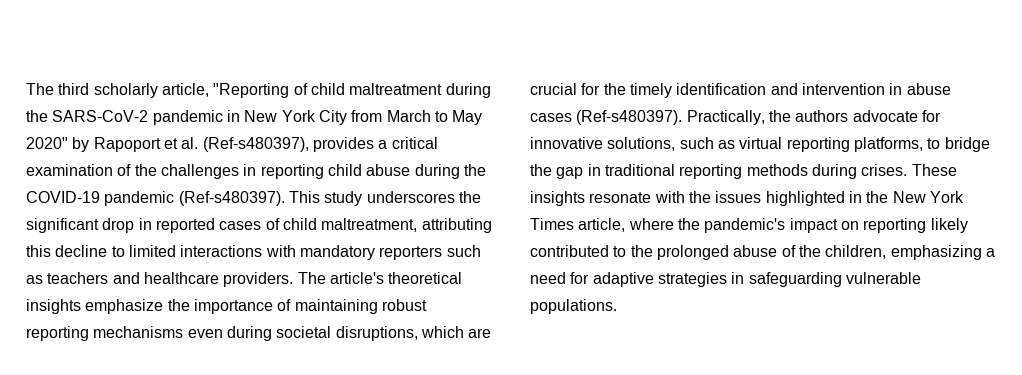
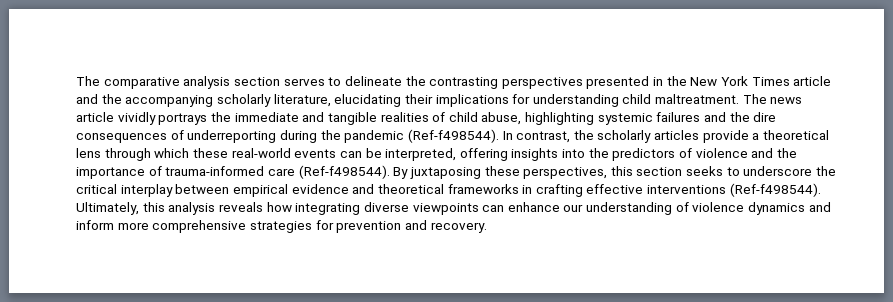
[26,83,491,98] [26,110,483,125] [26,137,438,152] [26,164,486,179] [26,191,481,206] [26,218,492,233] [26,245,481,260] [26,272,463,287] [26,299,427,314] [26,326,492,341] [530,83,951,98] [530,110,941,125] [530,137,990,152] [530,164,957,179] [530,191,845,206] The third scholarly article, "Reporting of child maltreatment during the SARS-CoV-2 pandemic in New York City from March to May 2020" by Rapoport et al. (Ref-s480397), provides a critical examination of the challenges in reporting child abuse during the COVID-19 pandemic (Ref-s480397). This study underscores the significant drop in reported cases of child maltreatment, attributing this decline to limited interactions with mandatory reporters such as teachers and healthcare providers. The article's theoretical insights emphasize the importance of maintaining robust reporting mechanisms even during societal disruptions, which are crucial for the timely identification and intervention in abuse cases (Ref-s480397). Practically, the authors advocate for innovative solutions, such as virtual reporting platforms, to bridge the gap in traditional reporting methods during crises. These insights resonate with the issues highlighted -> [76,76,650,89] The comparative analysis section serves to delineate the contrasting perspectives presented
[578,218,968,233] [530,245,995,260] [530,272,921,287] [530,299,617,314] article, where the pandemic's impact on reporting likely contributed to the prolonged abuse of the children, emphasizing a need for adaptive strategies in safeguarding vulnerable populations. -> [793,76,832,86] [76,94,803,107] [76,112,777,125] [76,129,830,143] [76,148,797,161] [76,165,837,179] [76,183,821,197] [76,202,831,215] [76,220,487,233] article and the accompanying scholarly literature, elucidating their implications for understanding child maltreatment. The news article vividly portrays the immediate and tangible realities of child abuse, highlighting systemic failures and the dire consequences of underreporting during the pandemic (Ref-f498544). In contrast, the scholarly articles provide a theoretical lens through which these real-world events can be interpreted, offering insights into the predictors of violence and the importance of trauma-informed care (Ref-f498544). By juxtaposing these perspectives, this section seeks to underscore the critical interplay between empirical evidence and theoretical frameworks in crafting effective interventions (Ref-f498544). Ultimately, this analysis reveals how integrating diverse viewpoints can enhance our understanding of violence dynamics and inform more comprehensive strategies for prevention and recovery.

